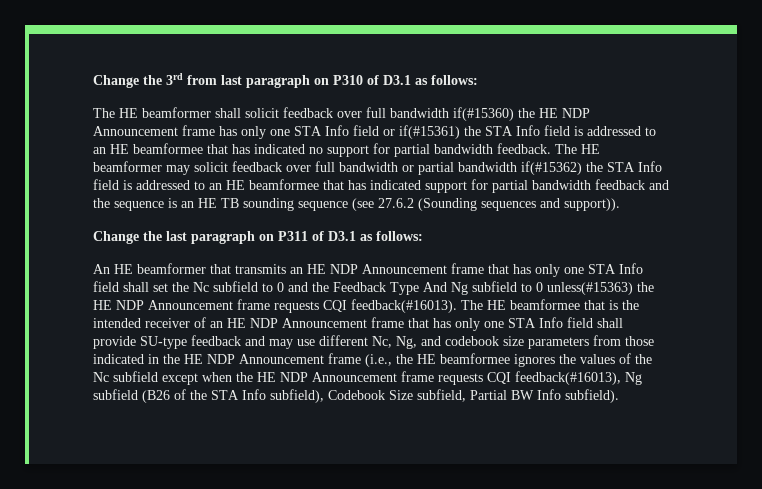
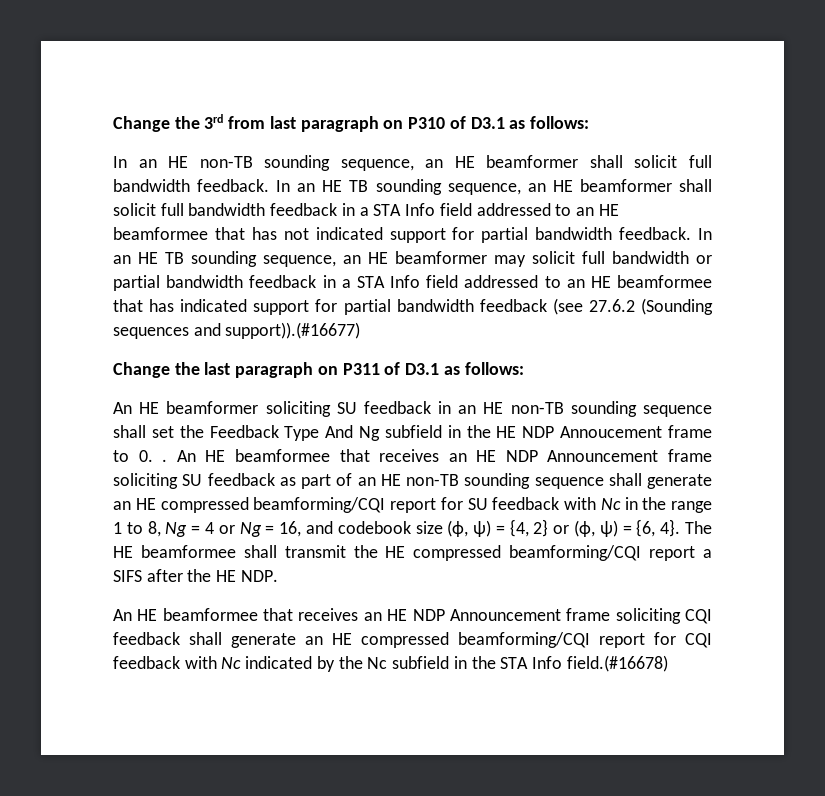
[93,107,590,121] [93,125,656,139] [93,143,323,154] The HE beamformer shall solicit feedback over full bandwidth if(#15360) the HE NDP Announcement frame has only one STA Info field or if(#15361) the STA Info field is addressed to an HE beamformee that has indicated no -> [113,155,712,171] [113,179,712,195] [113,203,619,216] [113,227,383,240] In an HE non-TB sounding sequence, an HE beamformer shall solicit full bandwidth feedback. In an HE TB sounding sequence, an HE beamformer shall solicit full bandwidth feedback in a STA Info field addressed to an HE beamformee that has not indicated
[555,144,577,154] The -> [697,228,712,240] [113,251,361,267] In an HE TB sounding sequence, an
[232,161,311,172] feedback over -> (575, 257) none
[521,161,662,175] [93,179,132,190] if(#15362) the STA Info field is -> [249,275,459,288] feedback in a STA Info field
[649,180,669,190] [93,198,348,211] and the sequence is an HE TB sounding sequence -> (547, 305) none
[564,198,620,211] support)). -> [225,322,361,339] support)).(#16677)
[210,263,643,277] [93,281,308,292] that transmits an HE NDP Announcement frame that has only one STA Info field shall set the Nc subfield to 0 and -> [265,401,712,417] [113,425,174,438] soliciting SU feedback in an HE non-TB sounding sequence shall set
[521,282,654,295] [93,299,639,313] [93,317,623,331] [93,335,654,349] [93,353,652,367] [93,371,642,385] [93,389,619,403] to 0 unless(#15363) the HE NDP Announcement frame requests CQI feedback(#16013). The HE beamformee that is the intended receiver of an HE NDP Announcement frame that has only one STA Info field shall provide SU-type feedback and may use different Nc, Ng, and codebook size parameters from those indicated in the HE NDP Announcement frame (i.e., the HE beamformee ignores the values of the Nc subfield except when the HE NDP Announcement frame requests CQI feedback(#16013), Ng subfield (B26 of the STA Info subfield), Codebook Size subfield, Partial BW Info subfield). -> [447,425,713,438] [113,449,712,462] [113,473,712,489] [113,497,712,513] [113,519,713,537] [113,545,713,561] [113,569,278,582] [113,608,713,624] [113,632,712,648] [113,655,668,672] in the HE NDP Annoucement frame to 0. . An HE beamformee that receives an HE NDP Announcement frame soliciting SU feedback as part of an HE non-TB sounding sequence shall generate an HE compressed beamforming/CQI report for SU feedback with Nc in the range 1 to 8, Ng = 4 or Ng = 16, and codebook size (ϕ, ψ) = {4, 2} or (ϕ, ψ) = {6, 4}. The HE beamformee shall transmit the HE compressed beamforming/CQI report a SIFS after the HE NDP. // An HE beamformee that receives an HE NDP Announcement frame soliciting CQI feedback shall generate an HE compressed beamforming/CQI report for CQI feedback with Nc indicated by the Nc subfield in the STA Info field.(#16678)

